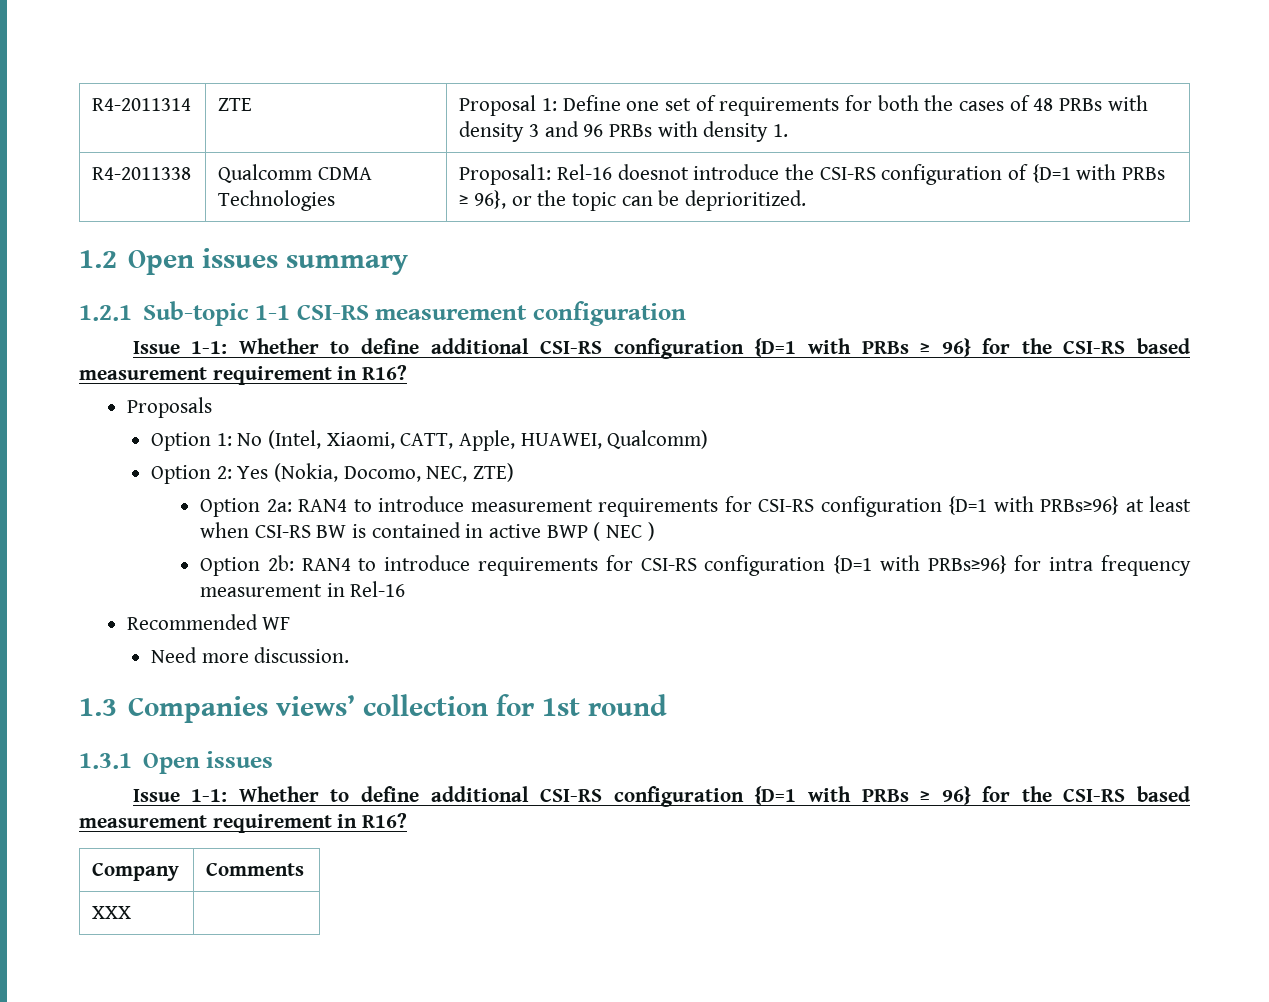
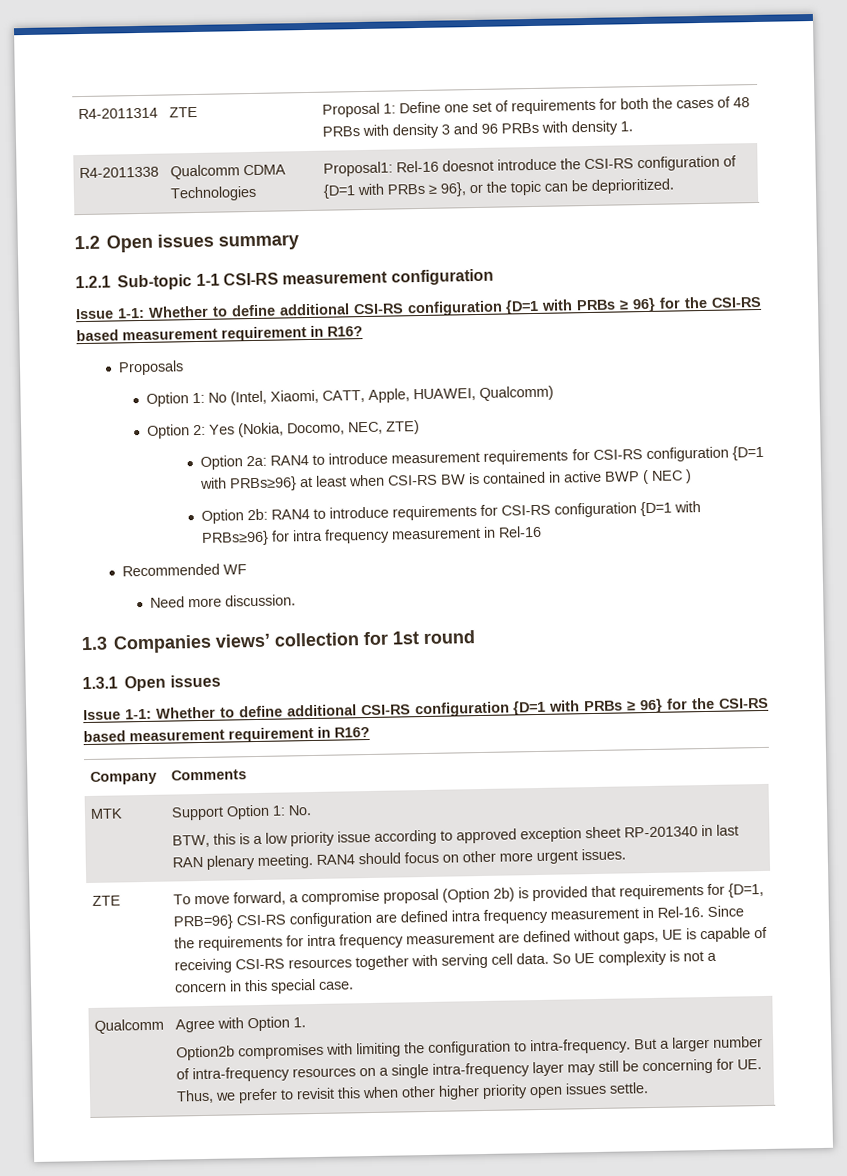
[92,906,132,919] XXX | -> [89,808,123,819] [170,804,312,821] [171,824,739,848] [171,848,626,870] [91,895,121,906] [172,882,764,906] [172,905,744,930] [173,926,768,952] [173,950,717,974] [174,978,354,994] [93,1018,164,1034] [174,1016,306,1033] [175,1036,763,1061] [175,1058,762,1083] [175,1082,649,1104] MTK | Support Option 1: No. // BTW, this is a low priority issue according to approved exception sheet RP-201340 in last RAN plenary meeting. RAN4 should focus on other more urgent issues. // ZTE | To move forward, a compromise proposal (Option 2b) is provided that requirements for {D=1, PRB=96} CSI-RS configuration are defined intra frequency measurement in Rel-16. Since the requirements for intra frequency measurement are defined without gaps, UE is capable of receiving CSI-RS resources together with serving cell data. So UE complexity is not a concern in this special case. // Qualcomm | Agree with Option 1. // Option2b compromises with limiting the configuration to intra-frequency. But a larger number of intra-frequency resources on a single intra-frequency layer may still be concerning for UE. Thus, we prefer to revisit this when other higher priority open issues settle.

